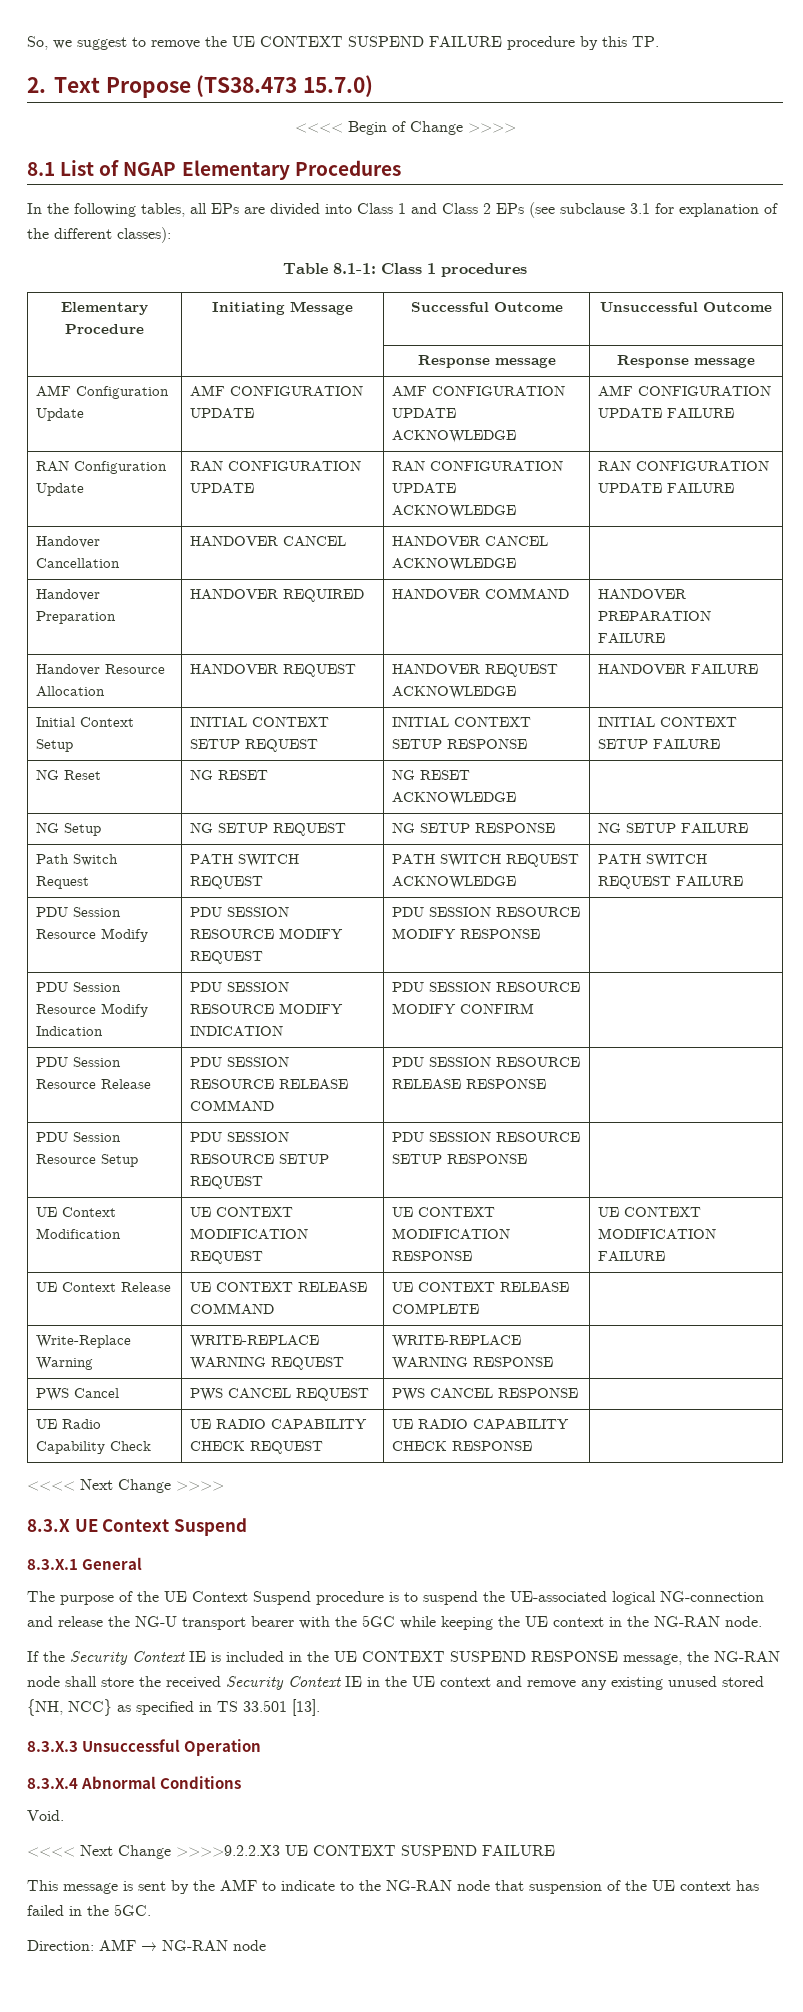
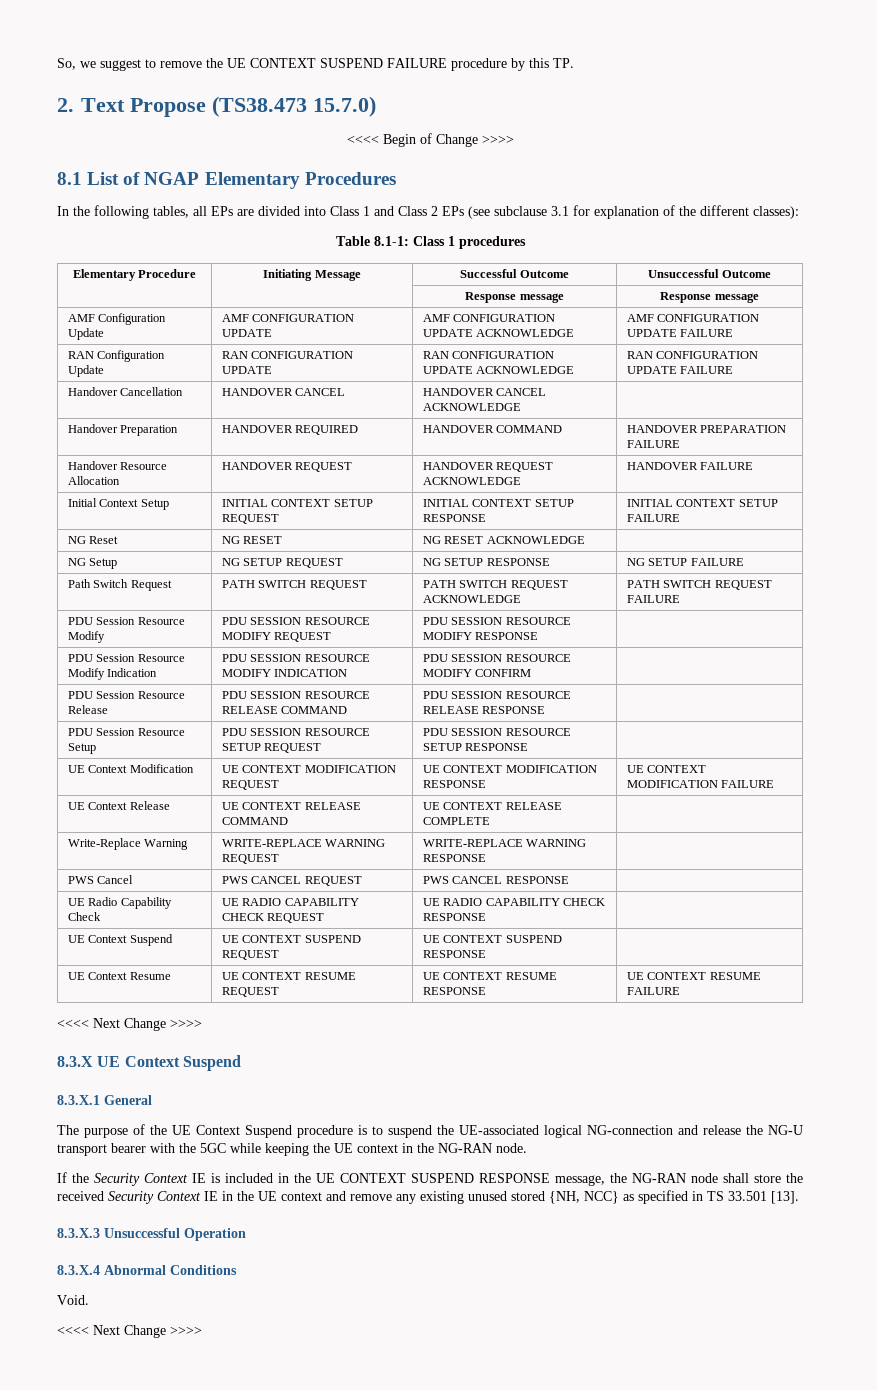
(532, 1445) none -> [67,934,173,946] [221,935,361,943] [221,950,279,960] [422,935,562,943] [422,950,486,958] [67,972,171,980] [221,972,356,980] [221,987,279,997] [422,972,557,980] [422,987,486,995] [626,972,761,980] [626,987,680,995] // UE Context Suspend | UE CONTEXT SUSPEND REQUEST | UE CONTEXT SUSPEND RESPONSE | // UE Context Resume | UE CONTEXT RESUME REQUEST | UE CONTEXT RESUME RESPONSE | UE CONTEXT RESUME FAILURE
[176,1845,555,1857] [27,1879,759,1894] [27,1904,151,1916] [27,1939,266,1951] >>>>9.2.2.X3 UE CONTEXT SUSPEND FAILURE // This message is sent by the AMF to indicate to the NG-RAN node that suspension of the UE context has failed in the 5GC. // Direction: AMF → NG-RAN node -> [170,1326,202,1335] >>>>

